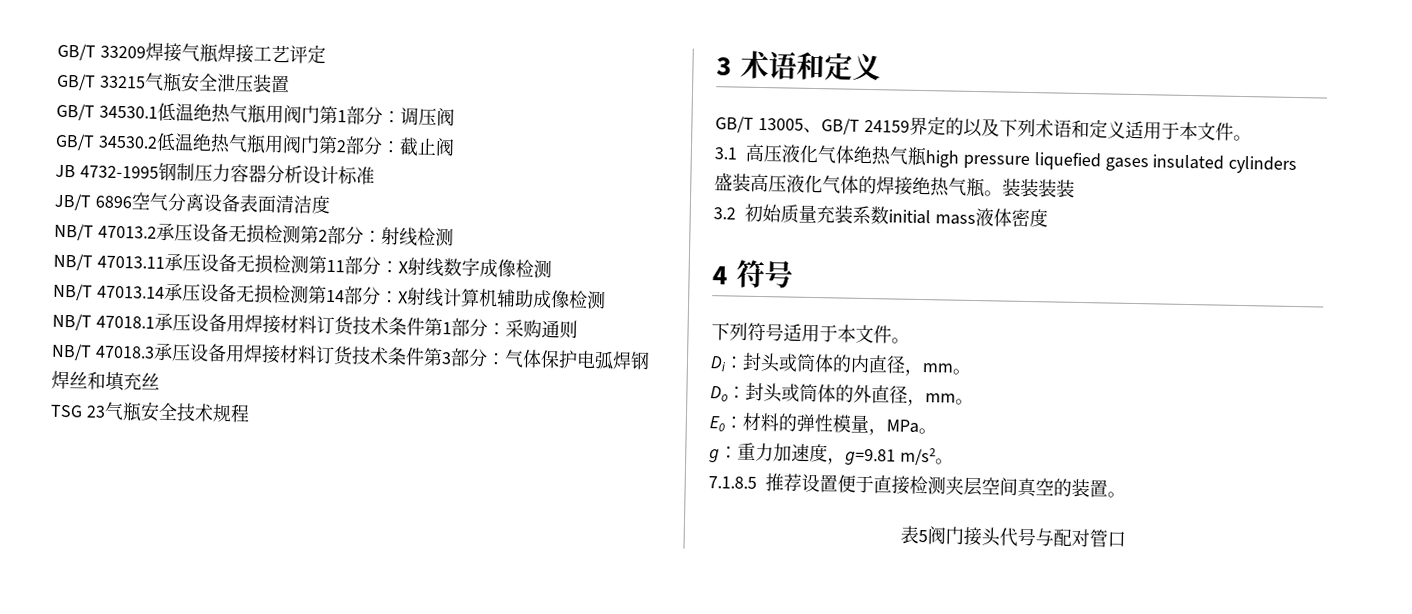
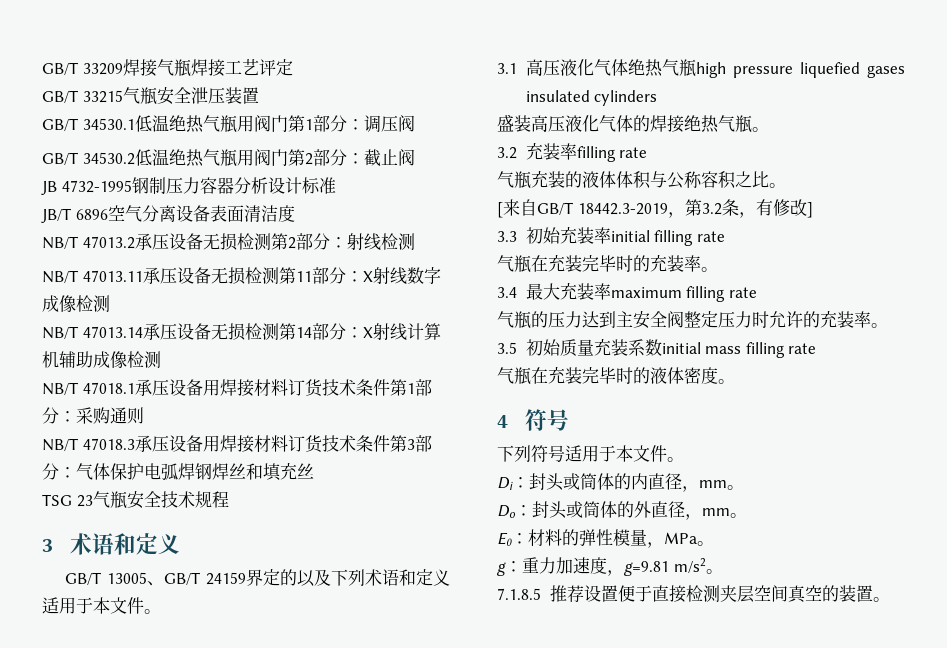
[1002,178,1075,198] [713,207,736,220] 装装装装 // 3.2 -> [497,142,648,162] [497,170,786,189] [497,199,813,218] [497,226,725,246] [497,254,718,273] [497,282,757,302] [497,310,888,329] [497,342,517,354] // 3.2充装率filling rate // 气瓶充装的液体体积与公称容积之比。 // [来自GB/T 18442.3-2019，第3.2条，有修改] // 3.3初始充装率initial filling rate // 气瓶在充装完毕时的充装率。 // 3.4最大充装率maximum filling rate // 气瓶的压力达到主安全阀整定压力时允许的充装率。 // 3.5
(976, 220) none -> [745,342,817,358] [497,366,650,385] filling rate // 气瓶在充装完毕时的
(1048, 218) none -> [718,379,735,384] 。
[900,525,1126,548] // 表5阀门接头代号与配对管口 -> (890, 599) none

